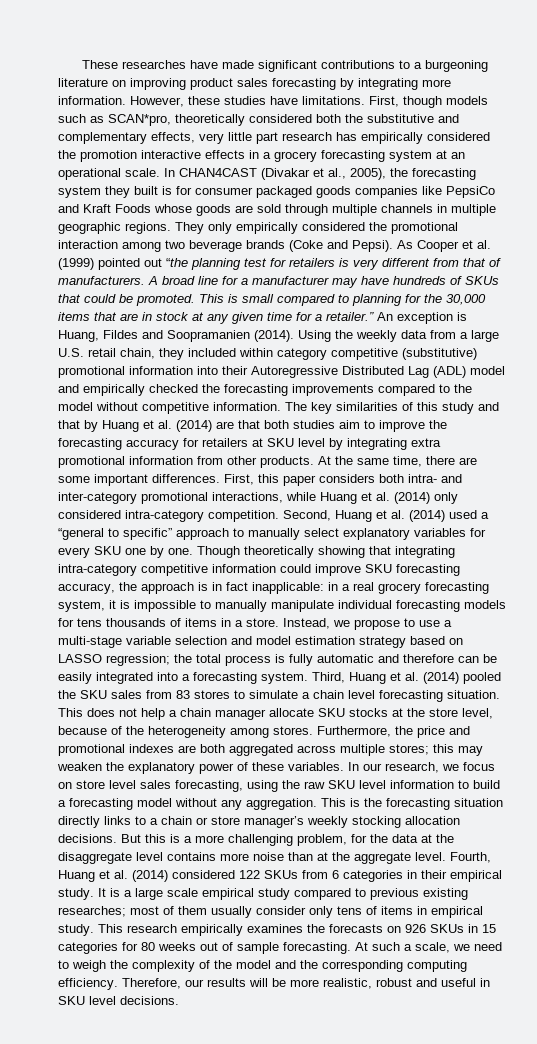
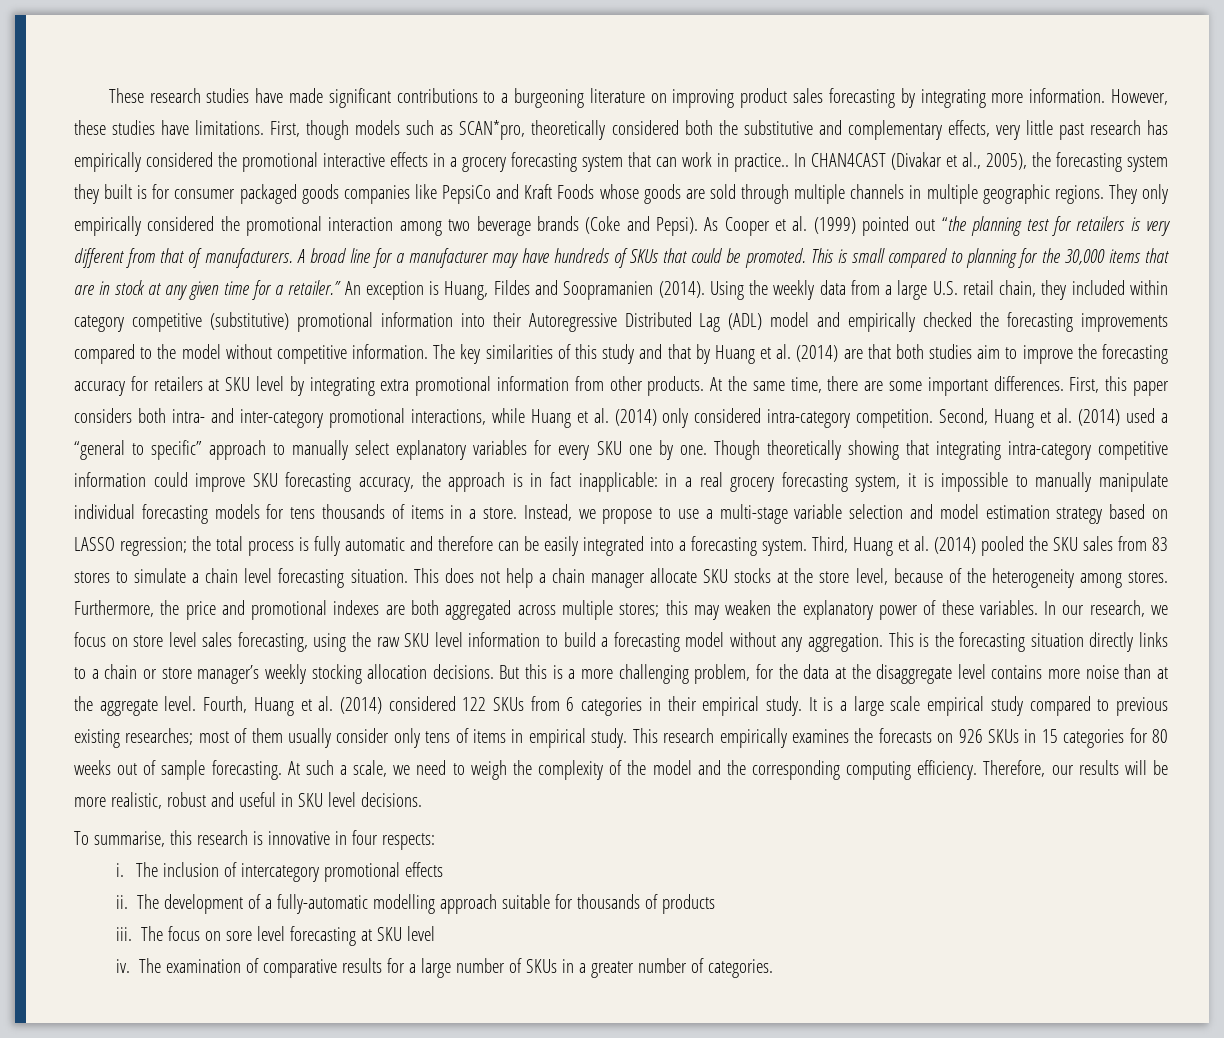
[121,60,186,69] researches -> [149,88,250,103] research studies
[256,132,278,144] part -> [1058,123,1084,140] past
[80,150,137,162] promotion -> [242,152,318,172] promotional
[436,150,465,159] [58,168,160,180] at an operational scale. -> [628,152,789,172] that can work in practice..
(179, 1000) none -> [74,830,435,850] [115,862,444,882] [115,894,715,914] [115,926,435,946] [115,958,773,978] // To summarise, this research is innovative in four respects: // i. The inclusion of intercategory promotional effects // ii. The development of a fully-automatic modelling approach suitable for thousands of products // iii. The focus on sore level forecasting at SKU level // iv. The examination of comparative results for a large number of SKUs in a greater number of categories.

